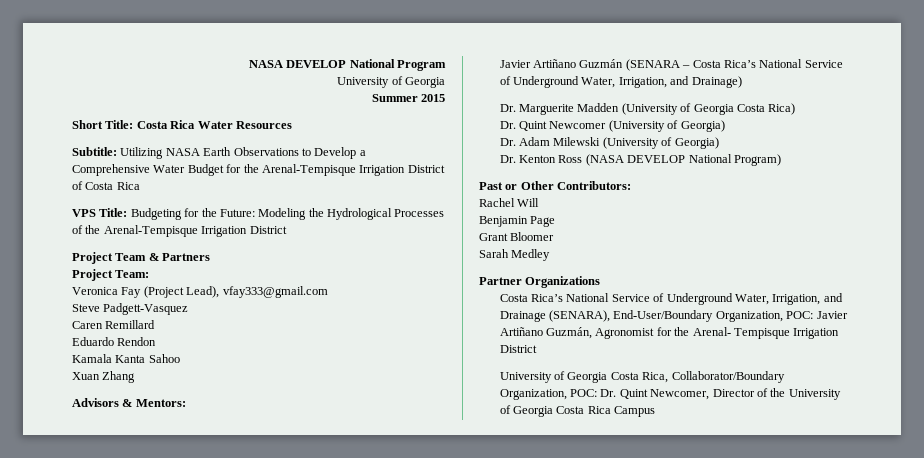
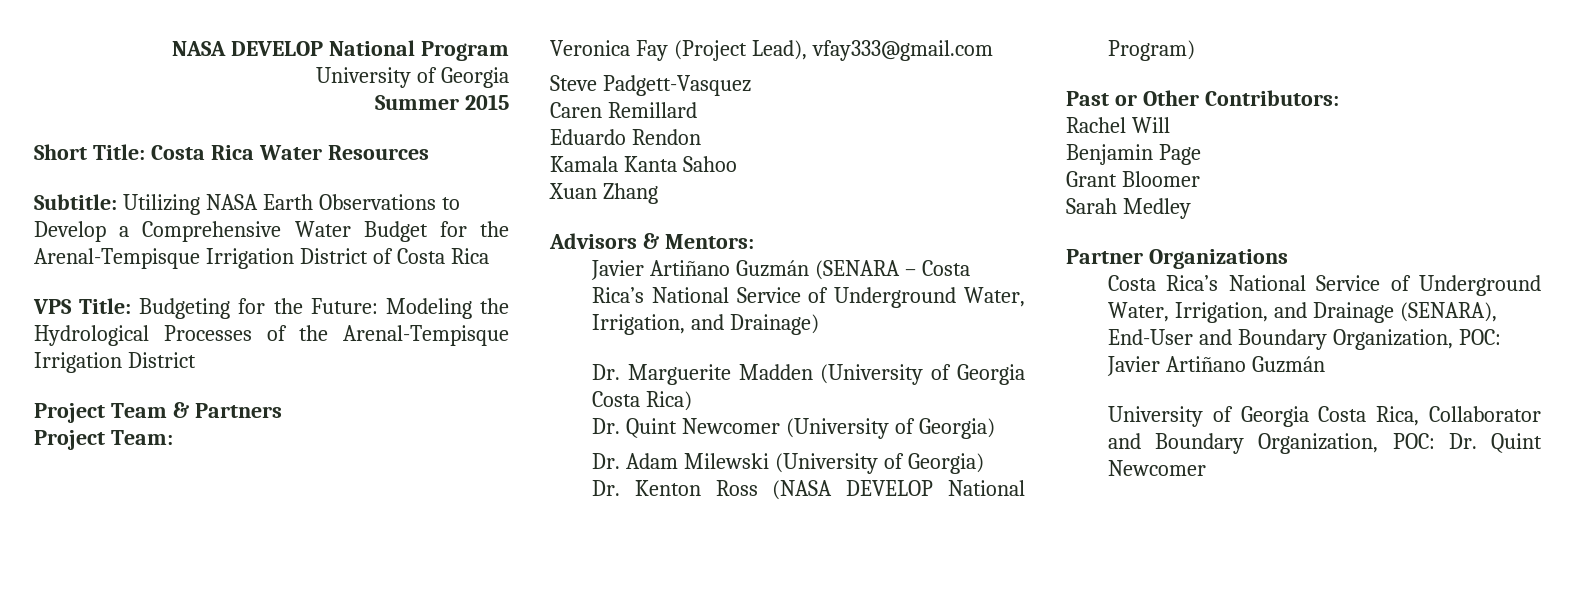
[613,310,714,322] End-User/Boundary -> [1108,329,1327,350] End-User and Boundary
[546,327,840,339] [499,345,537,353] Guzmán, Agronomist for the Arenal- Tempisque Irrigation District -> [1251,356,1325,373] Guzmán
[671,371,785,383] Collaborator/Boundary -> [1429,406,1541,422] [1108,433,1245,454] Collaborator and Boundary
[650,388,841,400] [499,405,656,417] Newcomer, Director of the University of Georgia Costa Rica Campus -> [1108,460,1207,476] Newcomer

